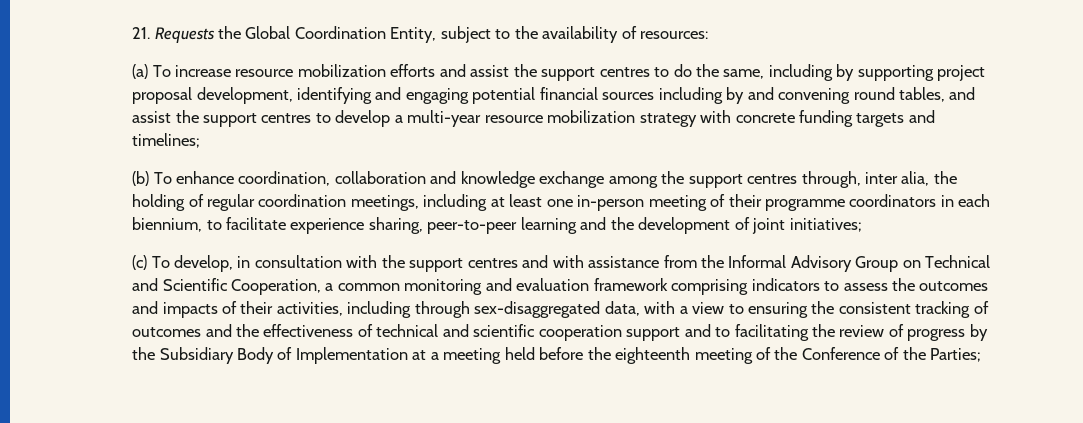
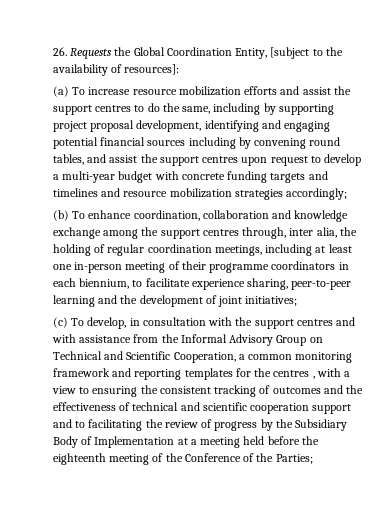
[132,27,151,39] 21. -> [52,47,67,56] 26.
[440,26,491,43] subject -> [270,47,310,59] [subject
[640,31,709,39] resources: -> [124,64,180,75] resources]:
[747,87,774,100] and -> (251, 143) none
(312, 118) none -> [241,156,308,166] upon request
[484,110,697,127] resource mobilization strategy -> [118,171,153,183] budget
[132,133,201,148] timelines; -> [52,188,348,200] timelines and resource mobilization strategies accordingly;
[485,278,989,295] [132,301,640,318] and evaluation framework comprising indicators to assess the outcomes and impacts of their activities, including through sex-disaggregated data, -> [52,368,315,380] framework and reporting templates for the centres ,

